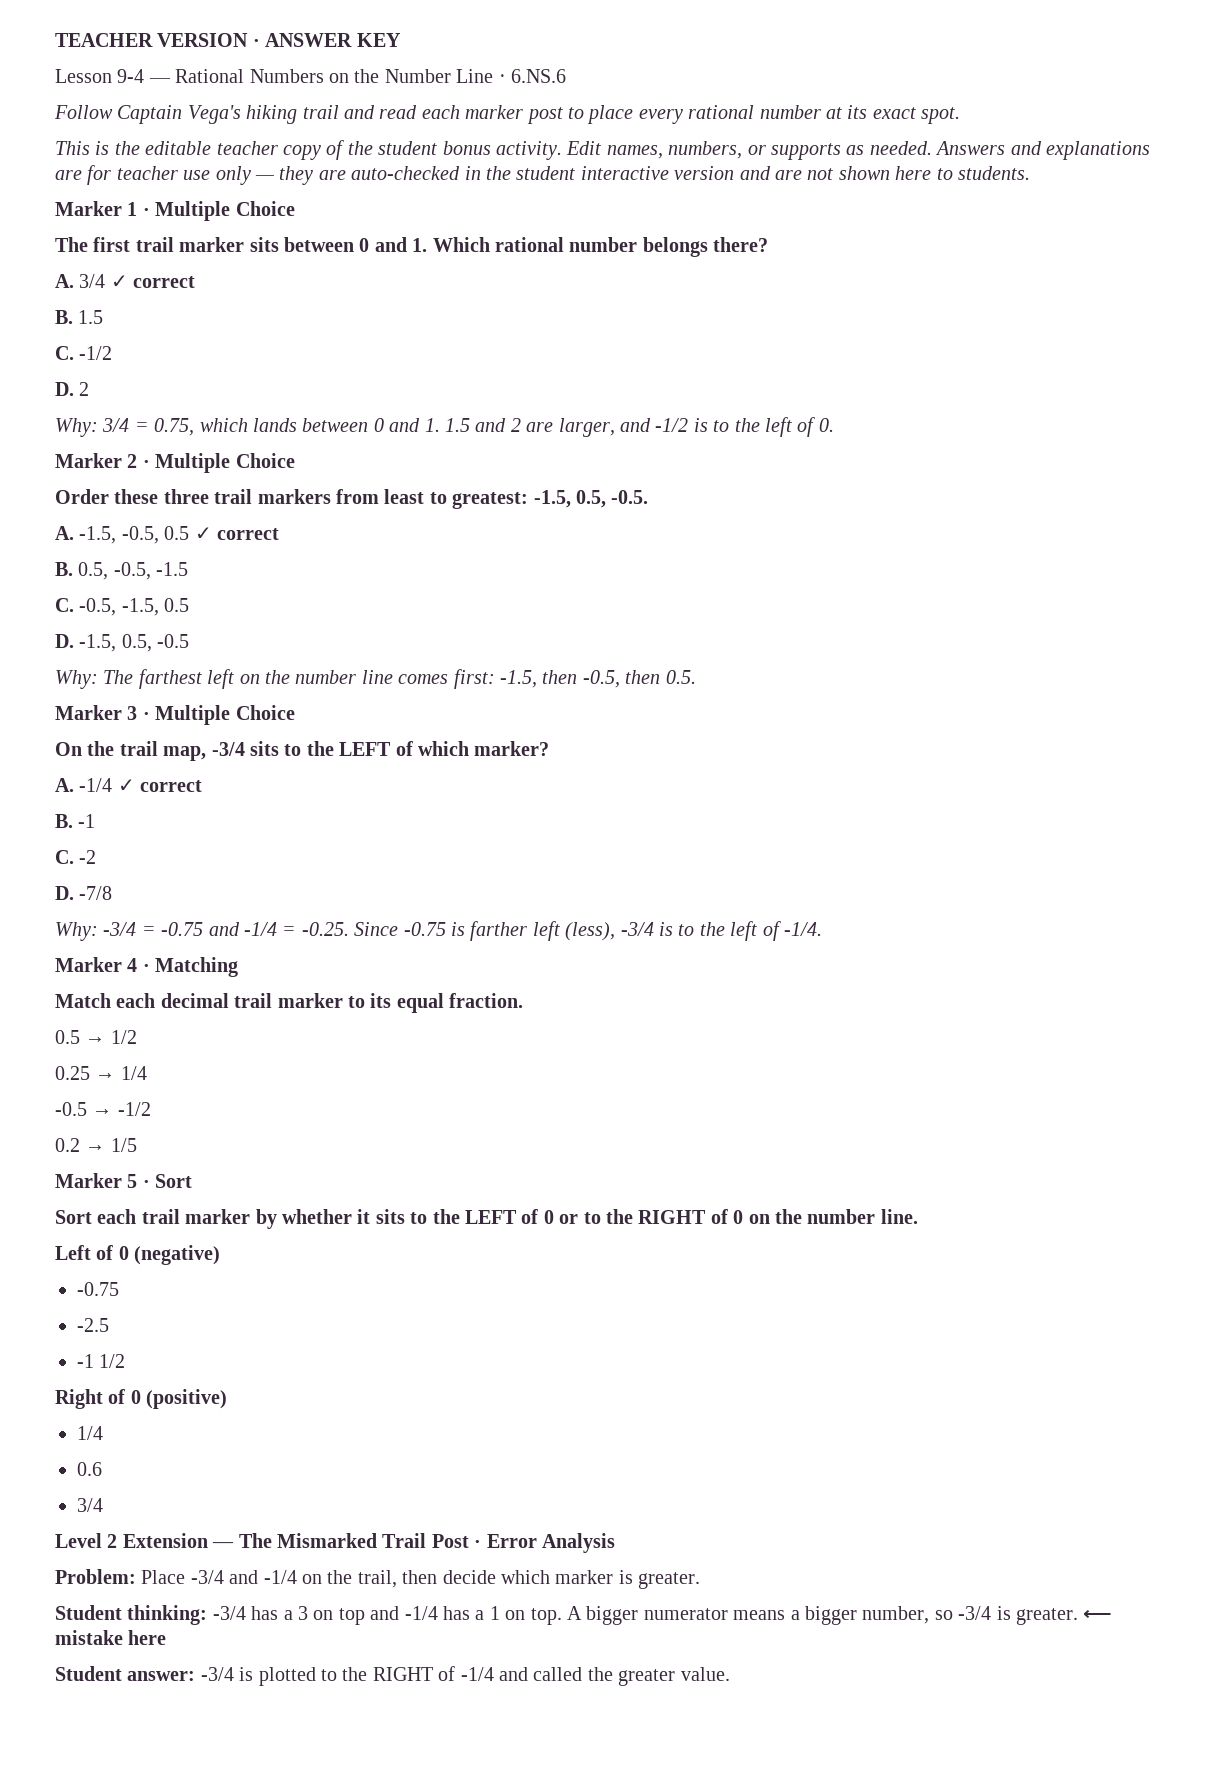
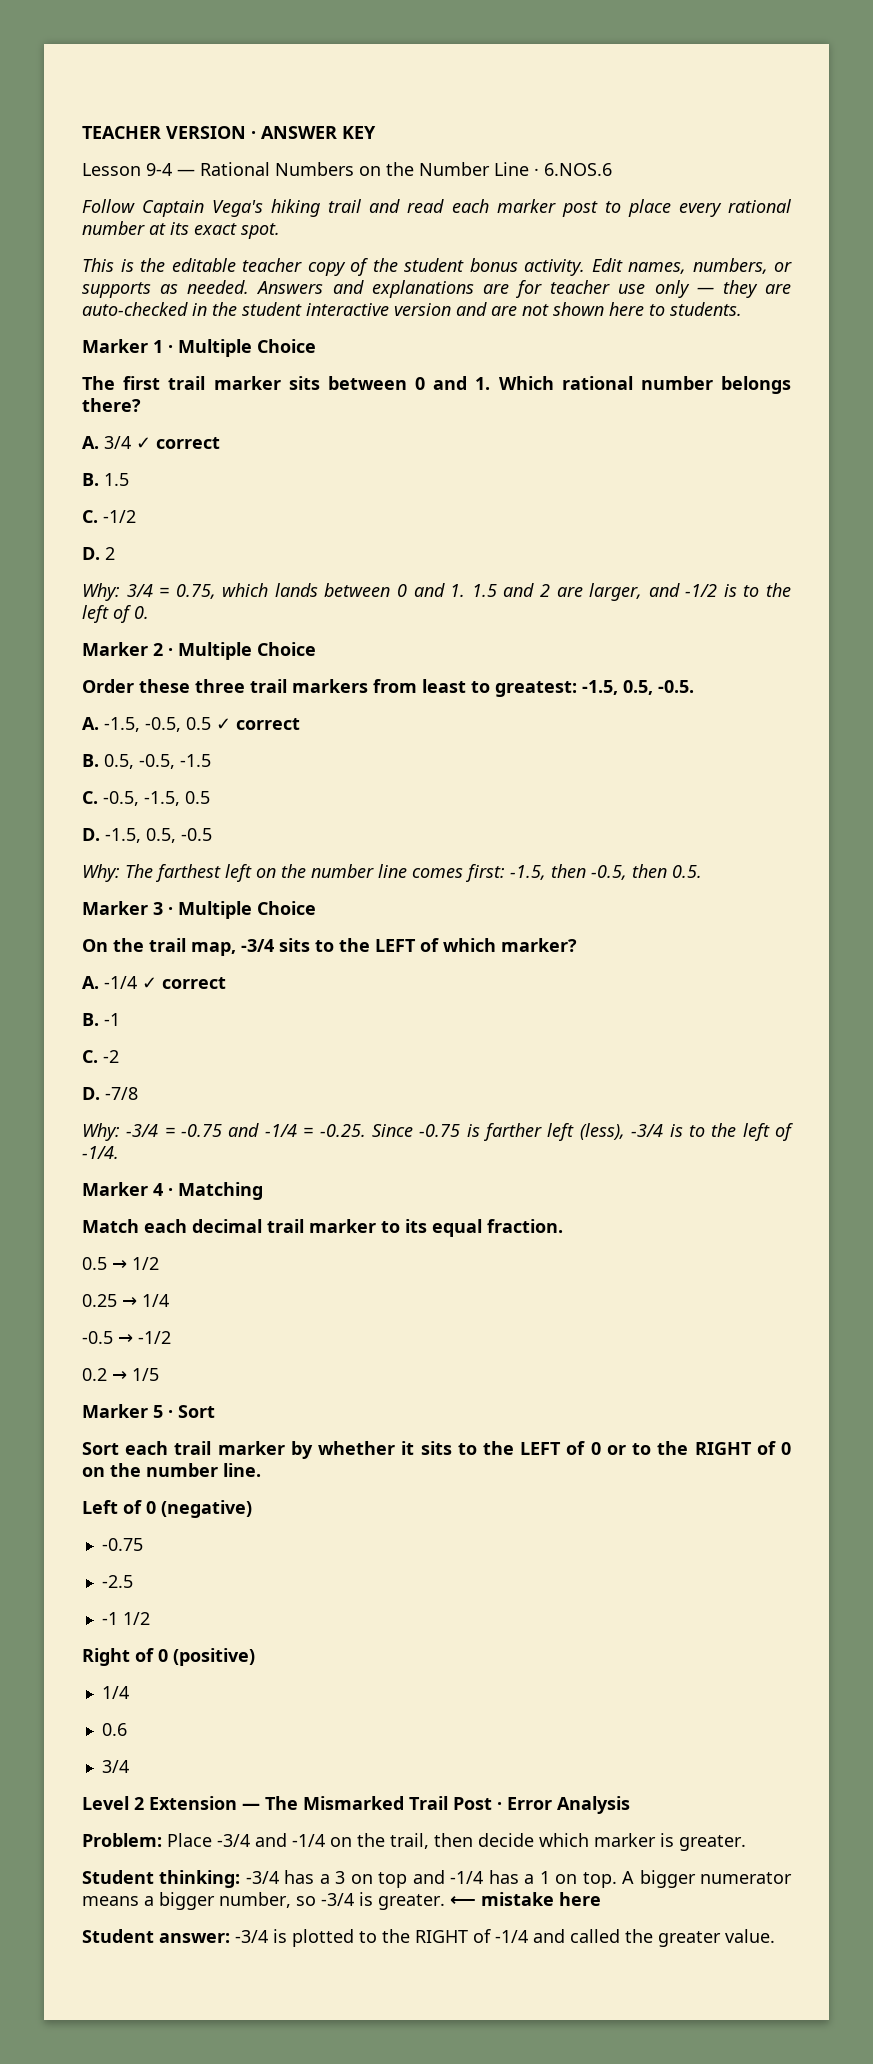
[510,69,566,83] 6.NS.6 -> [544,163,612,176] 6.NOS.6

